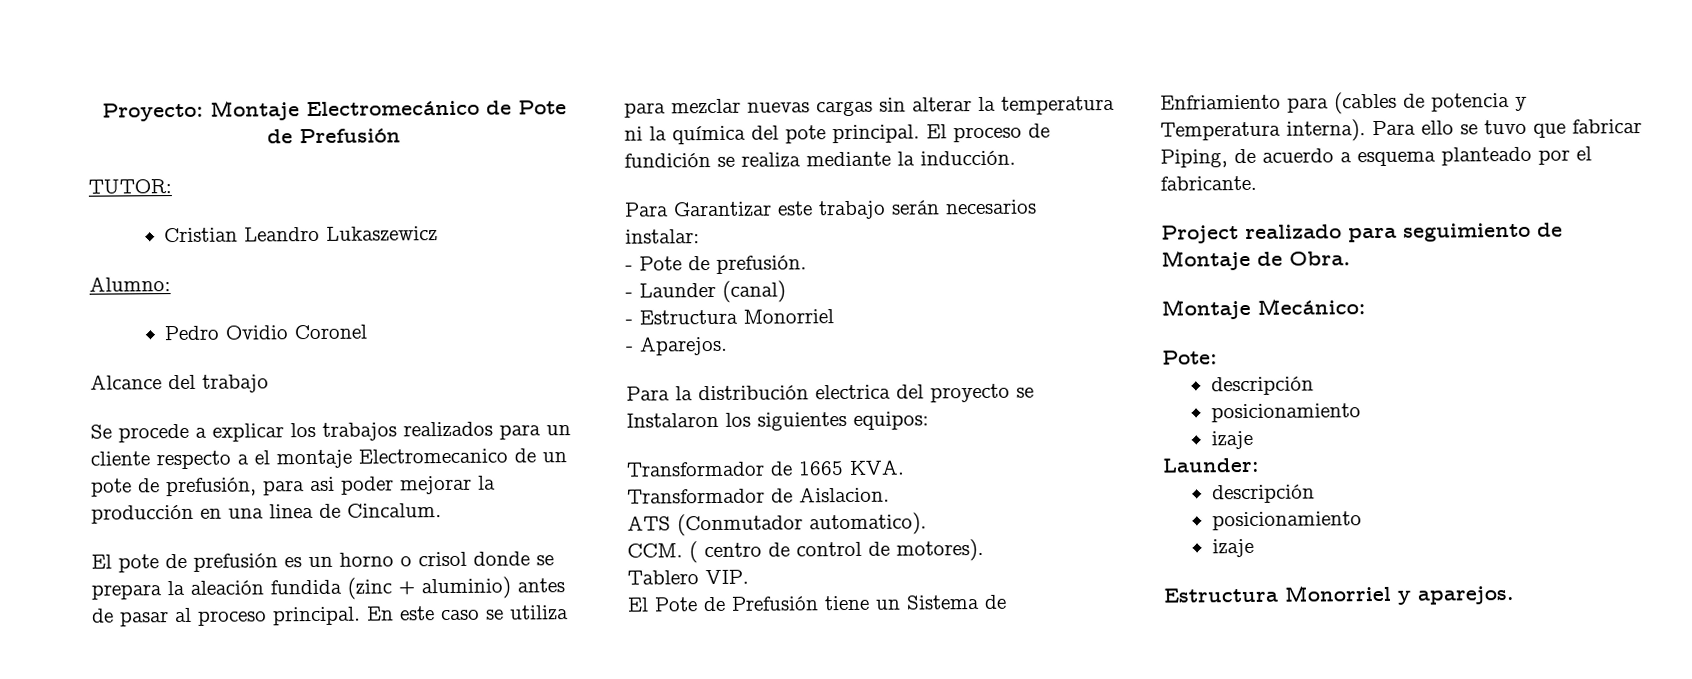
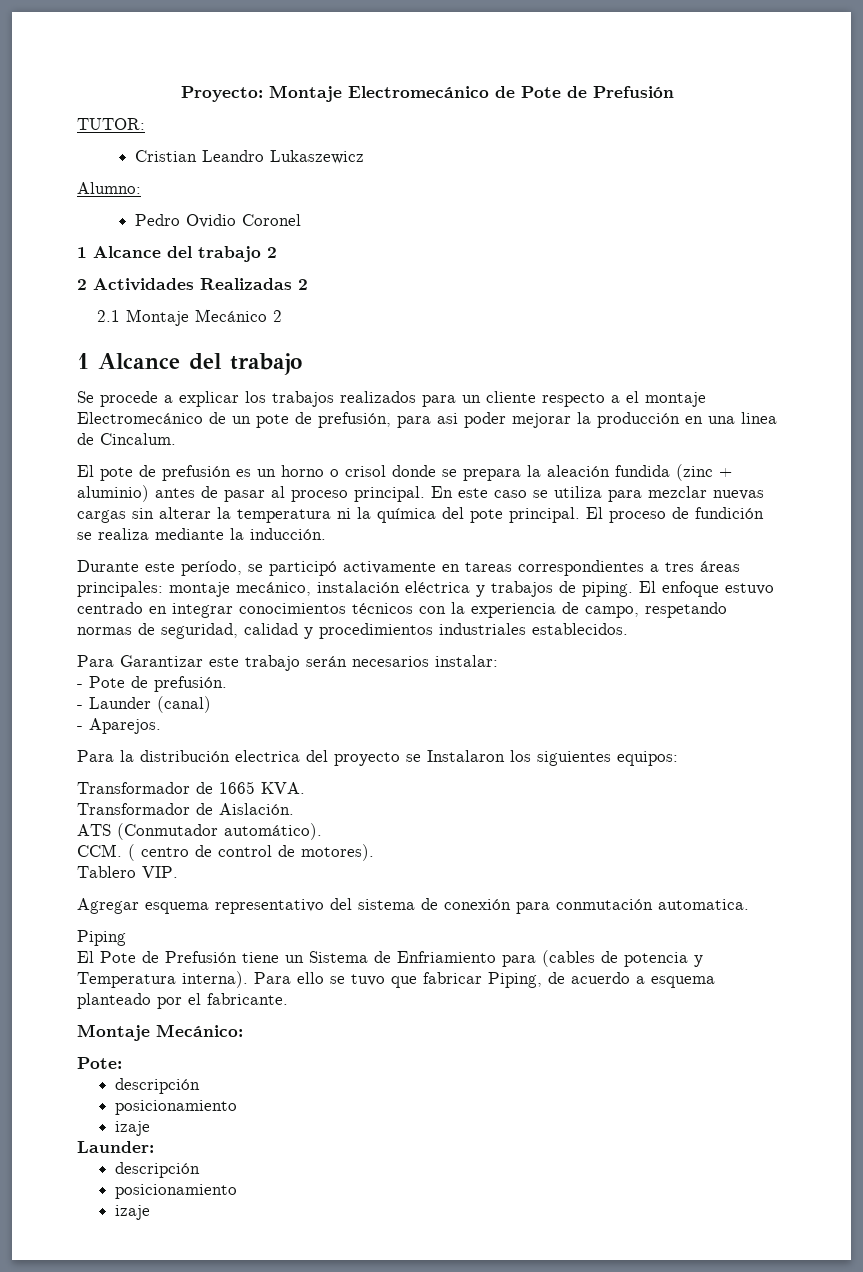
(367, 332) none -> [77,246,277,262] [77,278,308,291] [97,309,283,326] [77,353,89,369] 1 Alcance del trabajo 2 // 2 Actividades Realizadas 2 // 2.1 Montaje Mecánico 2 // 1
[358,448,508,464] Electromecanico -> [77,412,203,424] Electromecánico
(1016, 158) none -> [77,560,740,576] [77,581,774,597] [77,602,727,618] [77,623,628,639] // Durante este período, se participó activamente en tareas correspondientes a tres áreas principales: montaje mecánico, instalación eléctrica y trabajos de piping. El enfoque estuvo centrado en integrar conocimientos técnicos con la experiencia de campo, respetando normas de seguridad, calidad y procedimientos industriales establecidos.
[625,309,834,325] // - Estructura Monorriel -> (211, 704) none
[799,486,890,503] Aislacion. -> [219,803,294,815] Aislación.
[809,512,927,536] automatico). -> [224,823,322,840] automático).
(749, 577) none -> [77,898,749,914] [77,930,126,946] // Agregar esquema representativo del sistema de conexión para conmutación automatica. // Piping
[1161,222,1563,244] [1161,249,1351,271] // Project realizado para seguimiento de Montaje de Obra. -> (288, 999) none
[1163,584,1515,605] // Estructura Monorriel y aparejos. -> (151, 1212) none

